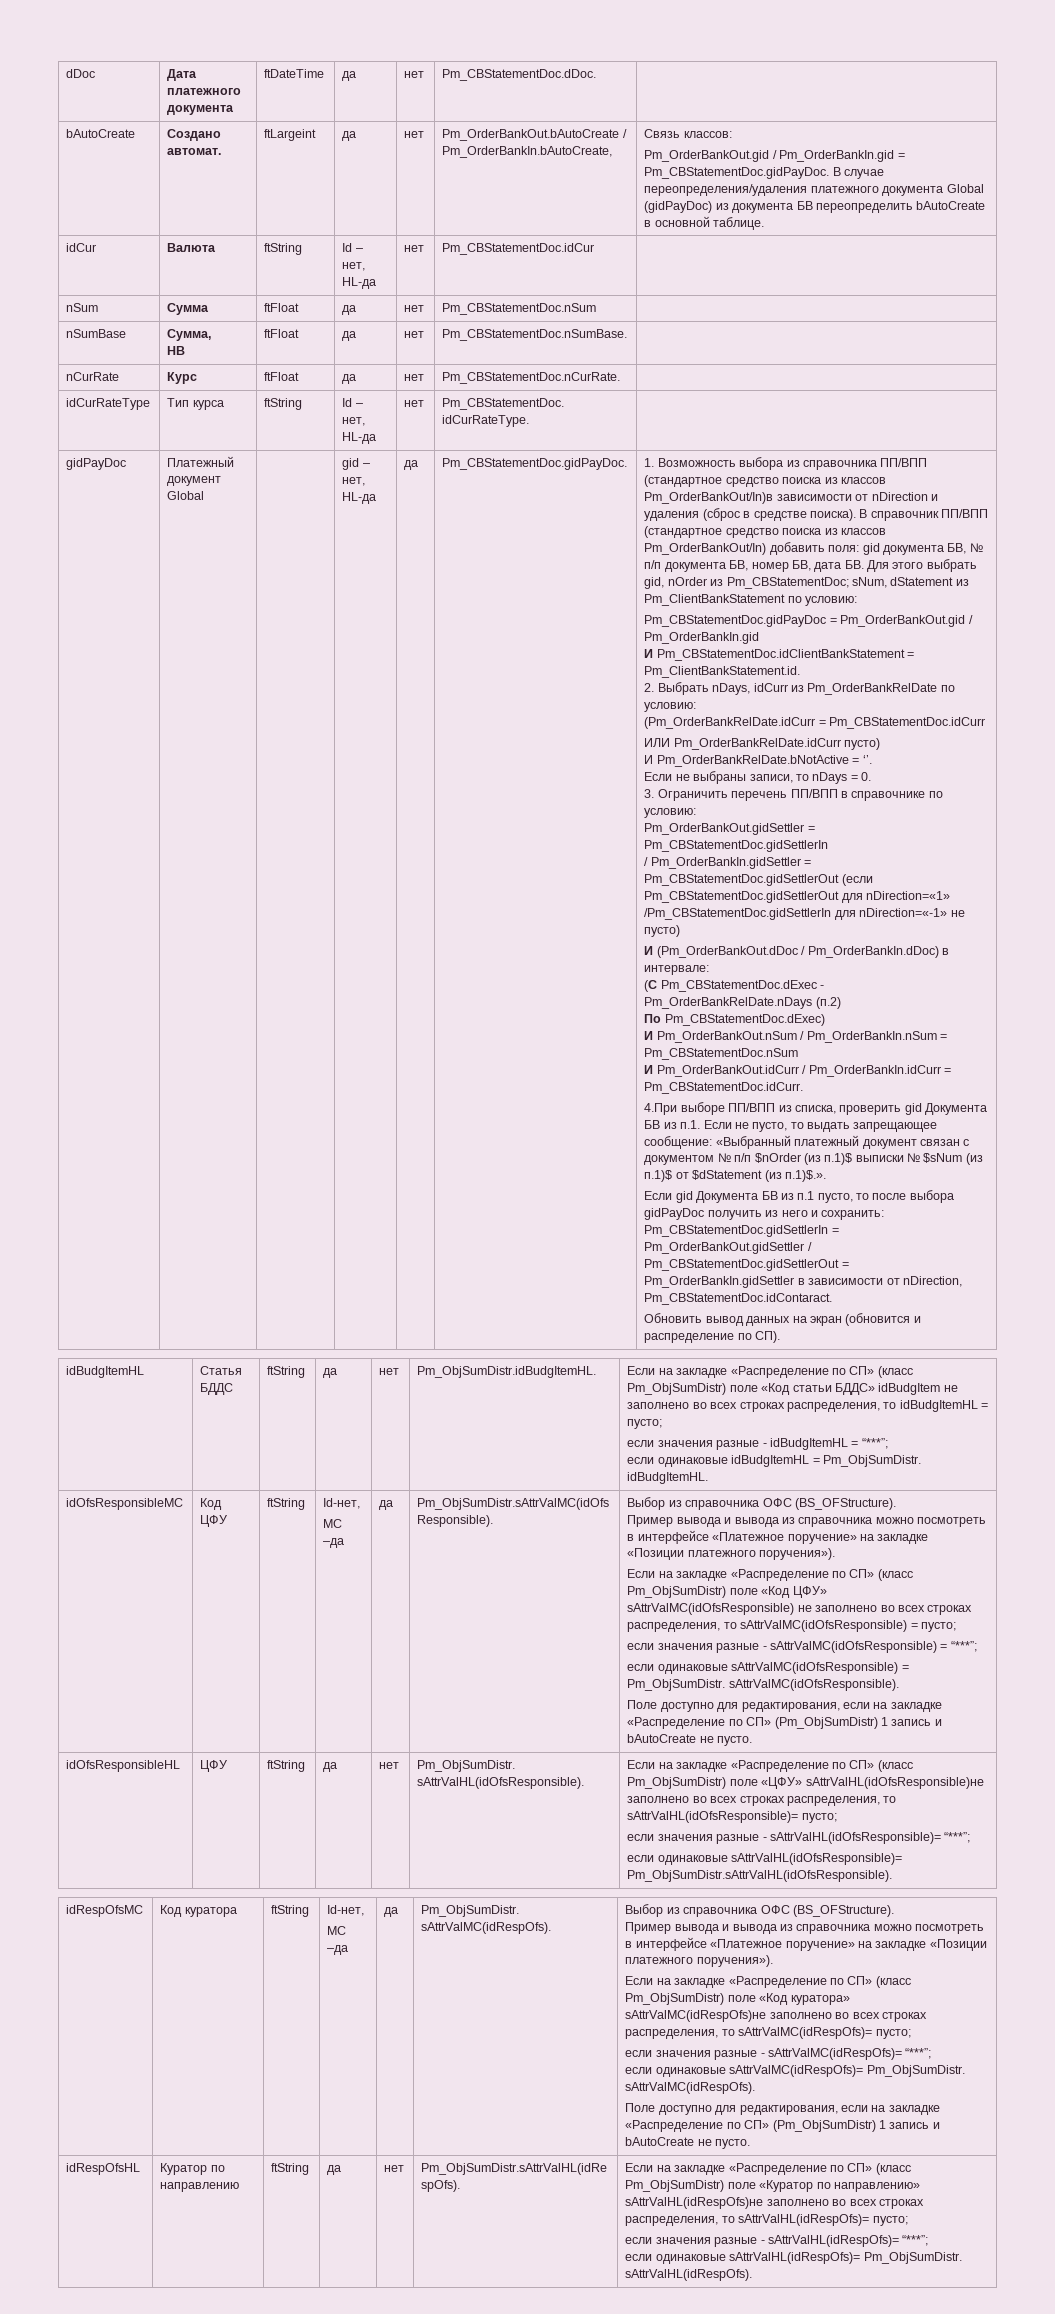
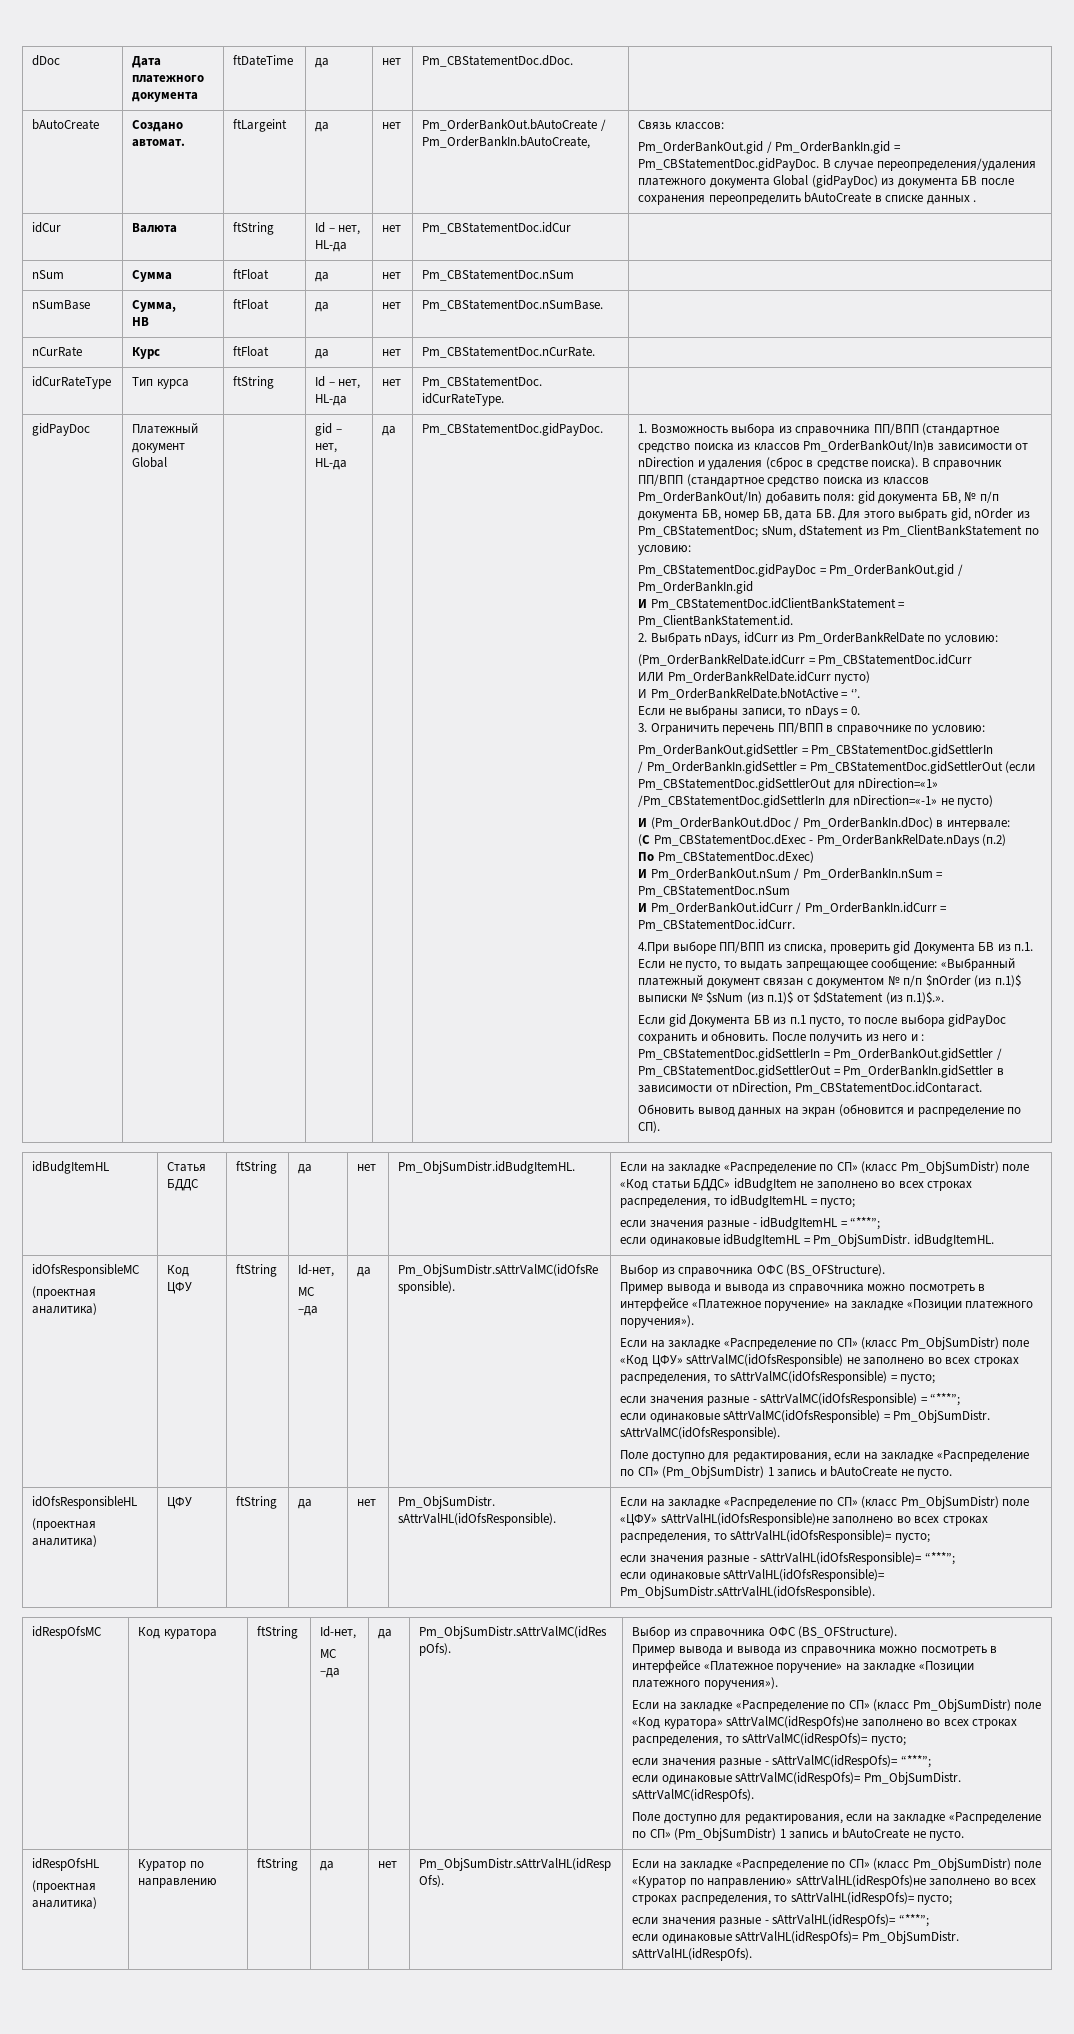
(813, 205) none -> [980,178,1014,186] [638,195,706,205] после сохранения
[654,216,765,230] основной таблице. -> [885,195,977,205] списке данных .
(705, 1214) none -> [638,1031,806,1044] сохранить и обновить. После
[821,1210,885,1220] сохранить: -> [921,1034,925,1041] :
(184, 1504) none -> [32,1286,97,1299] [32,1303,98,1315] // (проектная аналитика)
(181, 1766) none -> [32,1518,97,1531] [32,1535,98,1547] // (проектная аналитика)
(141, 2169) none -> [32,1880,97,1893] [32,1897,98,1909] // (проектная аналитика)

